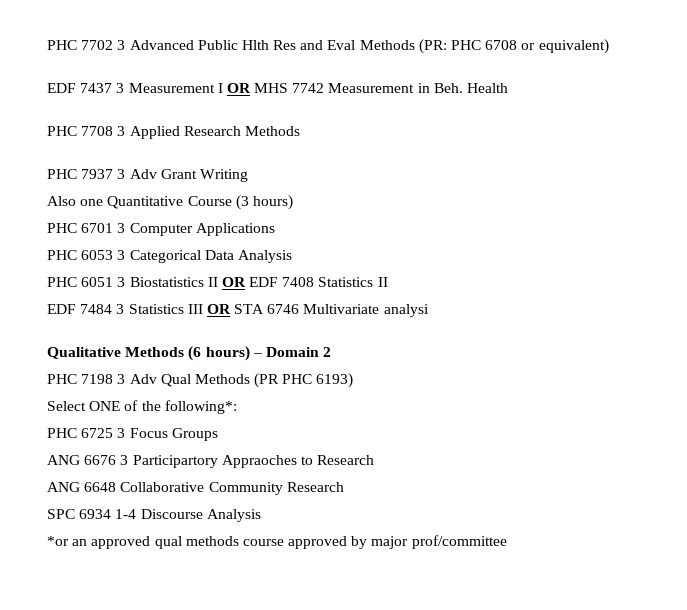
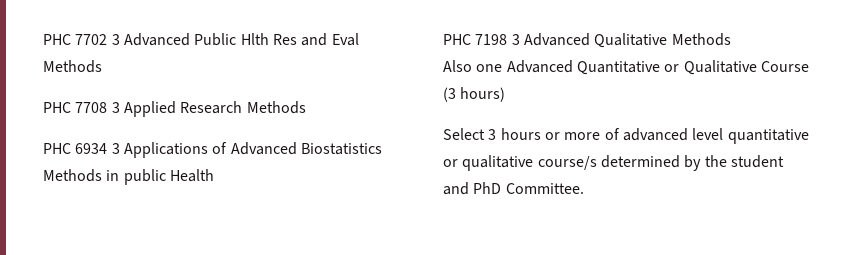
[418,39,609,54] [47,83,509,93] (PR: PHC 6708 or equivalent) // EDF 7437 3 Measurement I OR MHS 7742 Measurement in Beh. Health -> (102, 66) none
[81,169,248,182] [47,195,293,210] [47,223,275,236] [47,250,292,263] [47,277,388,287] [47,304,429,317] [47,346,332,361] [47,373,354,388] [47,400,237,414] [47,428,218,441] [47,455,375,468] [47,482,344,495] [47,509,261,522] [47,535,507,549] 7937 3 Adv Grant Writing // Also one Quantitative Course (3 hours) // PHC 6701 3 Computer Applications // PHC 6053 3 Categorical Data Analysis // PHC 6051 3 Biostatistics II OR EDF 7408 Statistics II // EDF 7484 3 Statistics III OR STA 6746 Multivariate analysi // Qualitative Methods (6 hours) – Domain 2 // PHC 7198 3 Adv Qual Methods (PR PHC 6193) // Select ONE of the following*: // PHC 6725 3 Focus Groups // ANG 6676 3 Participartory Appraoches to Research // ANG 6648 Collaborative Community Research // SPC 6934 1-4 Discourse Analysis // *or an approved qual methods course approved by major prof/committee -> [75,142,382,158] [43,169,214,185] [443,33,731,48] [443,60,809,75] [443,87,506,102] [443,128,809,144] [443,155,784,171] [443,182,584,195] 6934 3 Applications of Advanced Biostatistics Methods in public Health // PHC 7198 3 Advanced Qualitative Methods // Also one Advanced Quantitative or Qualitative Course (3 hours) // Select 3 hours or more of advanced level quantitative or qualitative course/s determined by the student and PhD Committee.

